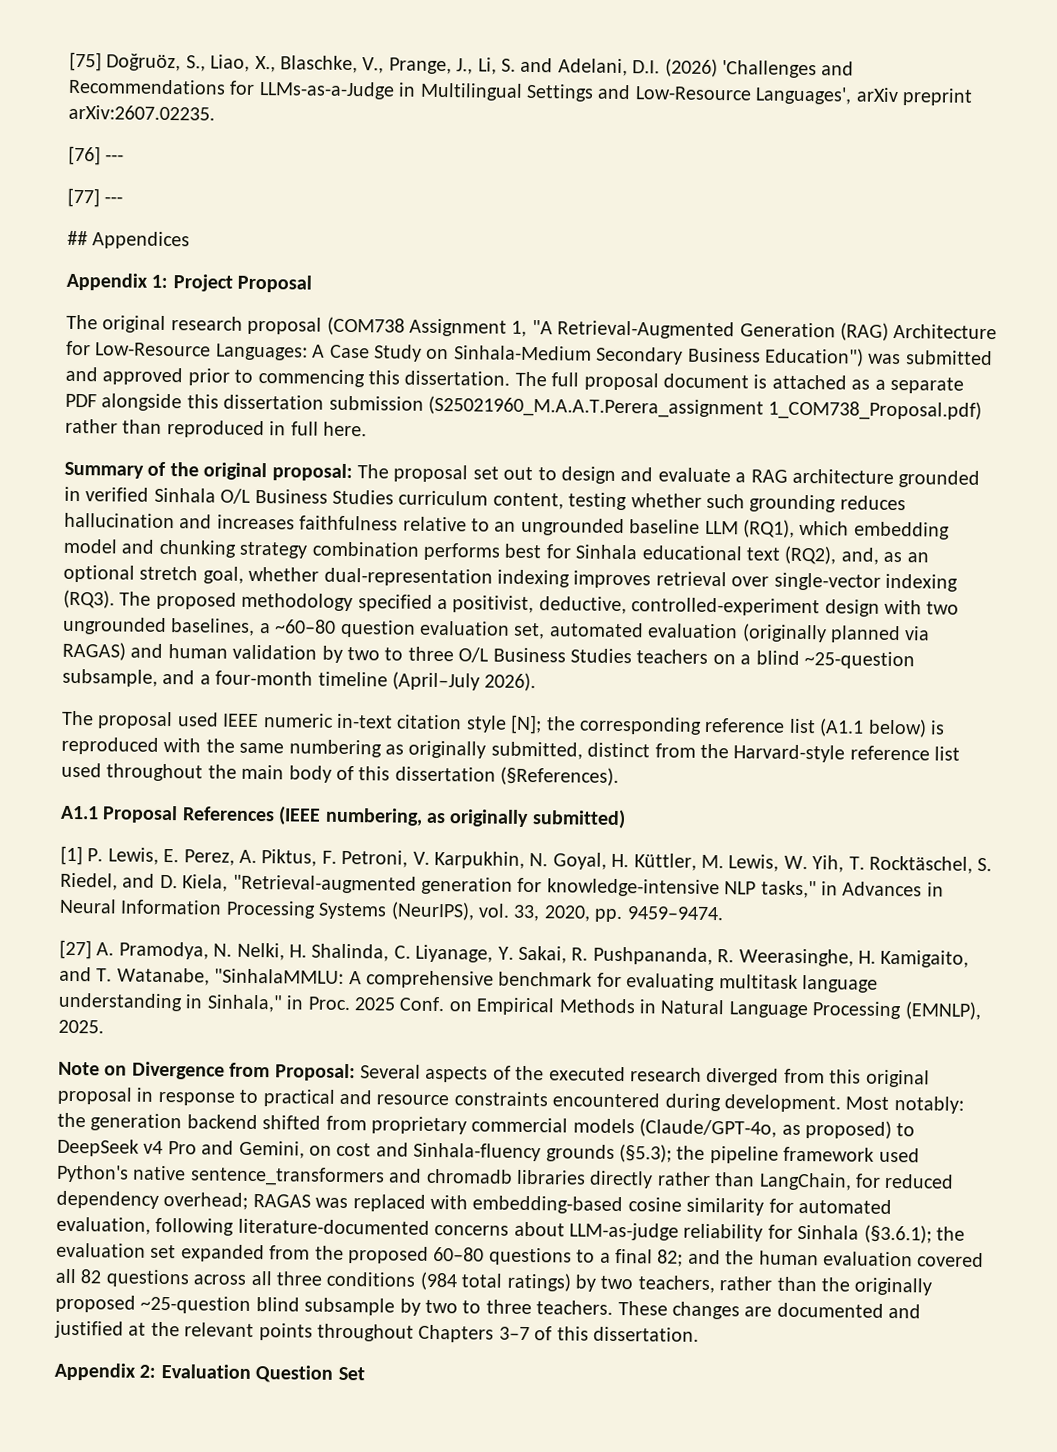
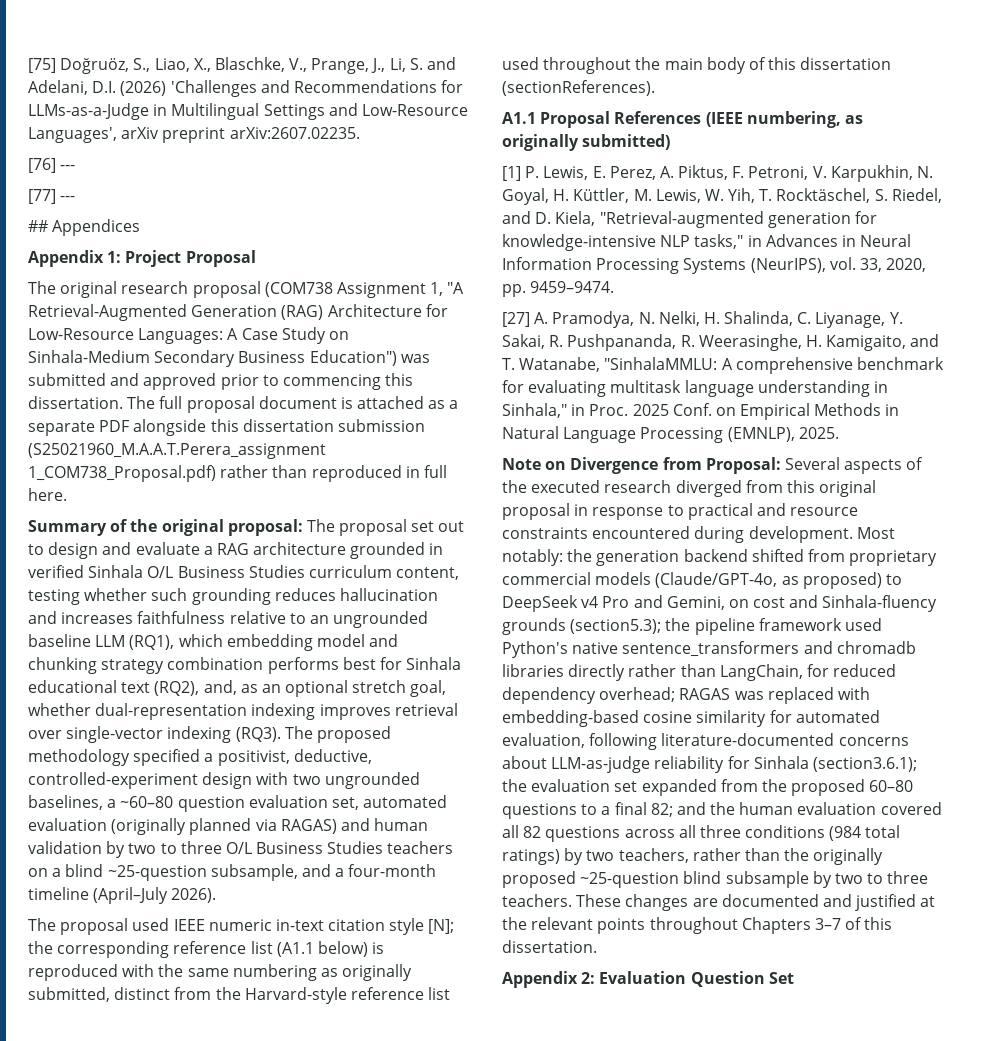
[500,766,620,787] (§References). -> [502,80,655,96] (sectionReferences).
[618,1144,672,1163] (§5.3); -> [570,619,662,634] (section5.3);
[863,1224,932,1244] (§3.6.1); -> [812,757,917,772] (section3.6.1);

